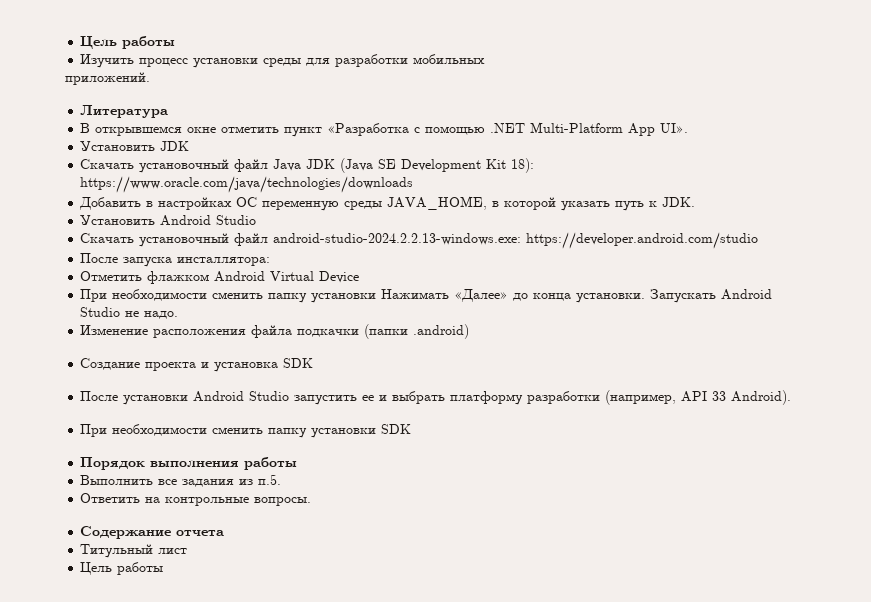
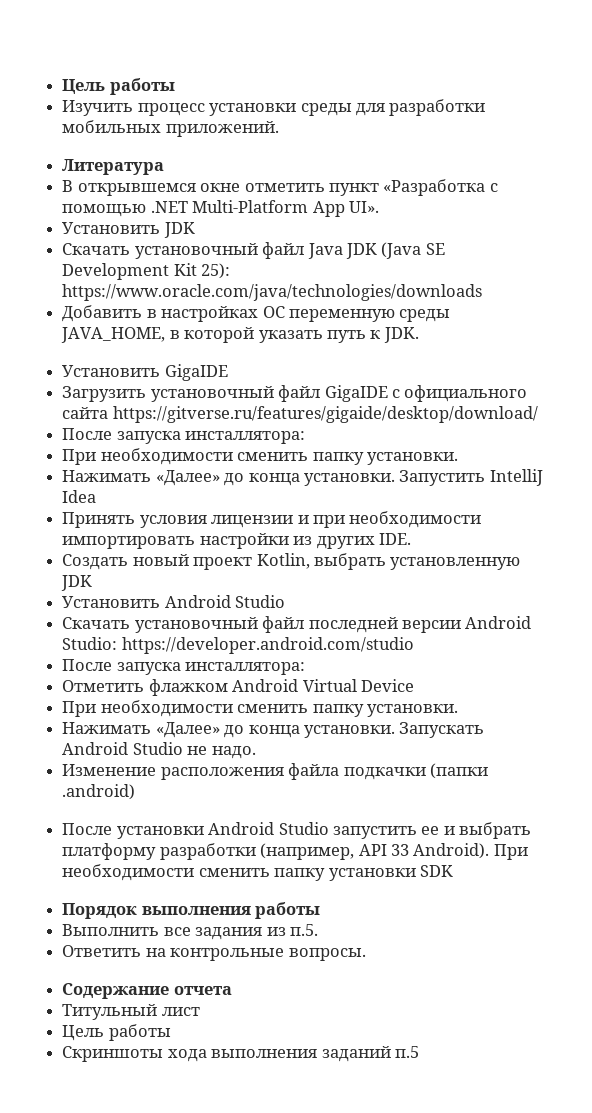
(486, 59) // -> (162, 126) none
[511,158,535,173] 18): -> [201,263,231,279] 25):
(696, 202) none -> [62,364,228,381] [62,385,528,402] [62,406,538,423] [62,428,306,444] [62,448,458,465] [62,469,543,486] [62,490,97,503] [62,511,482,528] [62,533,411,549] [62,553,521,570] [61,575,93,591] // Установить GigaIDE // Загрузить установочный файл GigaIDE с официального сайта https://gitverse.ru/features/gigaide/desktop/download/ // После запуска инсталлятора: // При необходимости сменить папку установки. // Нажимать «Далее» до конца установки. Запустить IntelliJ Idea // Принять условия лицензии и при необходимости импортировать настройки из других IDE. // Создать новый проект Kotlin, выбрать установленную JDK
[273,233,522,245] android-studio-2024.2.2.13-windows.exe: -> [308,616,532,633] [62,637,118,650] последней версии Android Studio:
[311,293,377,303] установки -> [366,704,458,717] установки. //
[80,358,314,372] // Создание проекта и установка SDK -> (136, 792) none
(792, 397) // -> (490, 851) none
(164, 568) none -> [62,1046,419,1062] // Скриншоты хода выполнения заданий п.5

